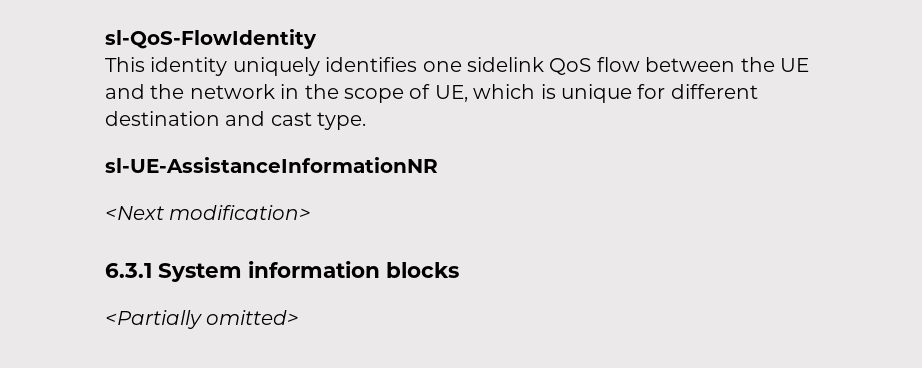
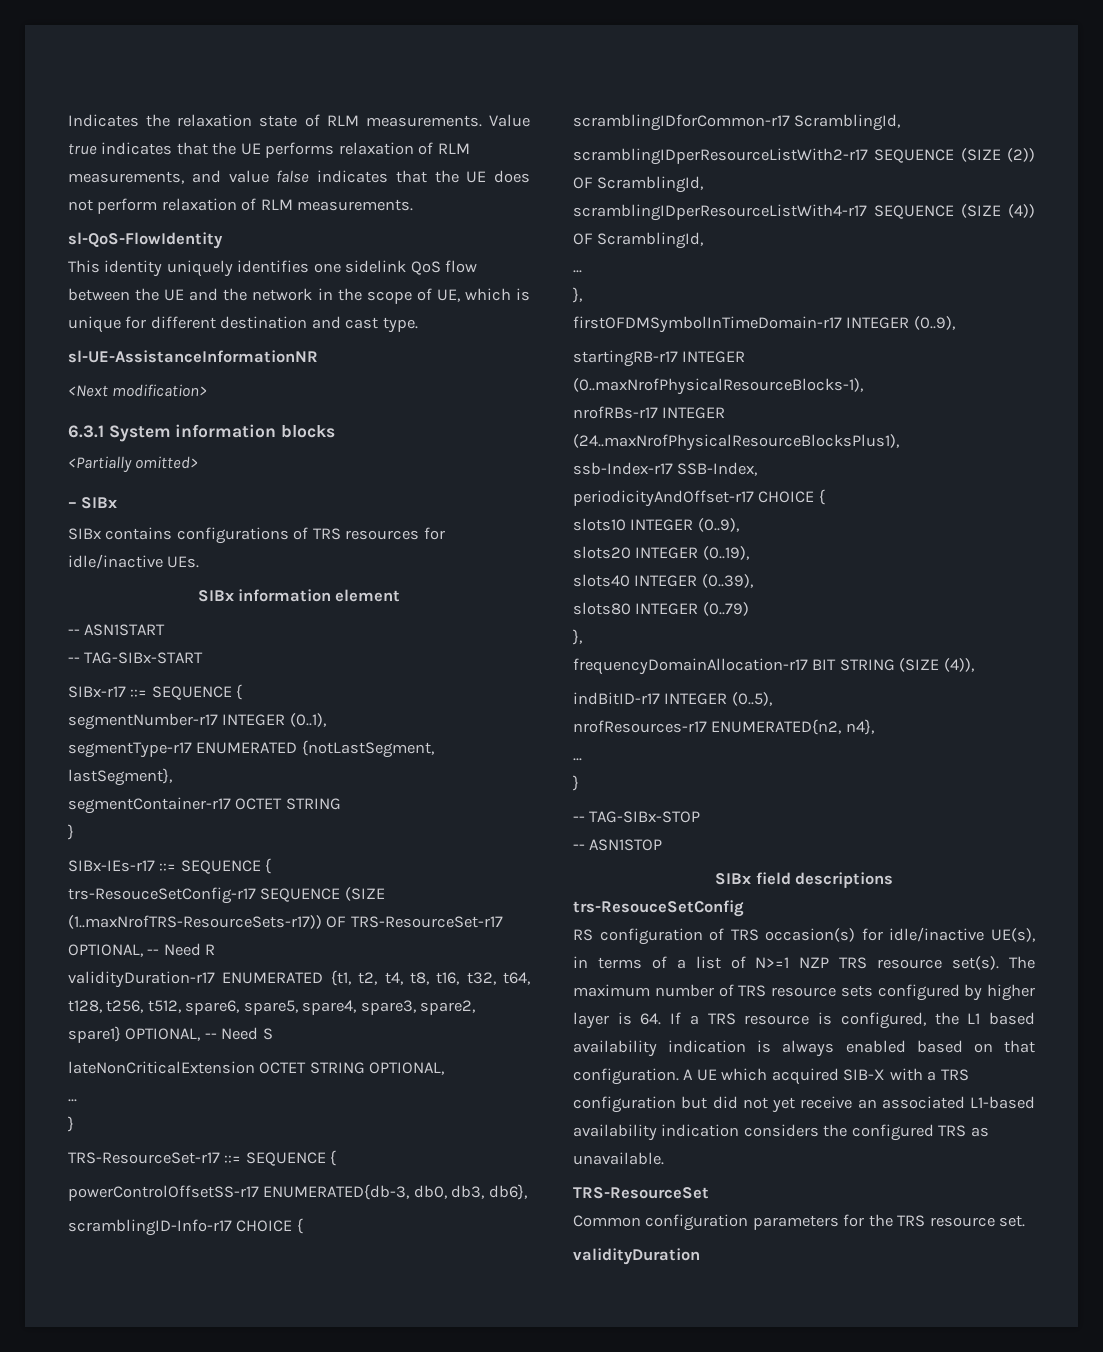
(105, 39) none -> [68,114,530,127] [68,142,470,158] [68,170,530,184] [68,198,414,214] Indicates the relaxation state of RLM measurements. Value true indicates that the UE performs relaxation of RLM measurements, and value false indicates that the UE does not perform relaxation of RLM measurements. //
(300, 317) none -> [68,497,118,509] [68,527,445,544] [68,554,200,569] [197,589,401,602] [68,624,166,636] [68,652,204,664] [68,684,243,700] [68,713,326,730] [68,740,434,758] [68,768,172,786] [68,797,341,814] [68,824,74,840] [68,858,272,874] [68,887,385,904] [68,915,503,929] [68,943,216,957] [68,970,530,988] [68,1000,476,1015] [68,1026,273,1043] [68,1061,445,1075] [68,1099,77,1102] [68,1116,74,1132] [68,1150,337,1166] [68,1184,527,1201] [68,1218,303,1236] [573,114,901,131] [573,148,1035,165] [573,176,704,193] [573,204,1035,221] [573,232,704,249] [573,270,582,273] [573,287,582,303] [573,316,955,333] [573,350,746,367] [573,378,863,395] [573,406,726,419] [573,434,899,451] [573,462,758,476] [573,489,825,507] [573,518,739,532] [573,546,749,560] [573,574,753,588] [573,602,749,616] [573,629,582,645] [573,658,974,675] [573,692,772,706] [573,719,874,735] [573,758,582,761] [573,775,579,791] [573,811,701,823] [573,839,663,851] [715,872,893,888] [573,900,744,917] [573,927,1035,945] [573,956,1035,970] [573,984,1035,1001] [573,1012,1035,1029] [573,1040,1035,1057] [573,1068,969,1085] [573,1096,1035,1113] [573,1124,989,1141] [573,1152,664,1165] [573,1187,709,1199] [573,1214,1026,1231] [573,1248,700,1265] // – SIBx // SIBx contains configurations of TRS resources for idle/inactive UEs. // SIBx information element // -- ASN1START // -- TAG-SIBx-START // SIBx-r17 ::= SEQUENCE { // segmentNumber-r17 INTEGER (0..1), // segmentType-r17 ENUMERATED {notLastSegment, lastSegment}, // segmentContainer-r17 OCTET STRING // } // SIBx-IEs-r17 ::= SEQUENCE { // trs-ResouceSetConfig-r17 SEQUENCE (SIZE (1..maxNrofTRS-ResourceSets-r17)) OF TRS-ResourceSet-r17 OPTIONAL, -- Need R // validityDuration-r17 ENUMERATED {t1, t2, t4, t8, t16, t32, t64, t128, t256, t512, spare6, spare5, spare4, spare3, spare2, spare1} OPTIONAL, -- Need S // lateNonCriticalExtension OCTET STRING OPTIONAL, // ... // } // TRS-ResourceSet-r17 ::= SEQUENCE { // powerControlOffsetSS-r17 ENUMERATED{db-3, db0, db3, db6}, // scramblingID-Info-r17 CHOICE { // scramblingIDforCommon-r17 ScramblingId, // scramblingIDperResourceListWith2-r17 SEQUENCE (SIZE (2)) OF ScramblingId, // scramblingIDperResourceListWith4-r17 SEQUENCE (SIZE (4)) OF ScramblingId, // ... // }, // firstOFDMSymbolInTimeDomain-r17 INTEGER (0..9), // startingRB-r17 INTEGER (0..maxNrofPhysicalResourceBlocks-1), // nrofRBs-r17 INTEGER (24..maxNrofPhysicalResourceBlocksPlus1), // ssb-Index-r17 SSB-Index, // periodicityAndOffset-r17 CHOICE { // slots10 INTEGER (0..9), // slots20 INTEGER (0..19), // slots40 INTEGER (0..39), // slots80 INTEGER (0..79) // }, // frequencyDomainAllocation-r17 BIT STRING (SIZE (4)), // indBitID-r17 INTEGER (0..5), // nrofResources-r17 ENUMERATED{n2, n4}, // ... // } // -- TAG-SIBx-STOP // -- ASN1STOP // SIBx field descriptions // trs-ResouceSetConfig // RS configuration of TRS occasion(s) for idle/inactive UE(s), in terms of a list of N>=1 NZP TRS resource set(s). The maximum number of TRS resource sets configured by higher layer is 64. If a TRS resource is configured, the L1 based availability indication is always enabled based on that configuration. A UE which acquired SIB-X with a TRS configuration but did not yet receive an associated L1-based availability indication considers the configured TRS as unavailable. // TRS-ResourceSet // Common configuration parameters for the TRS resource set. // validityDuration

